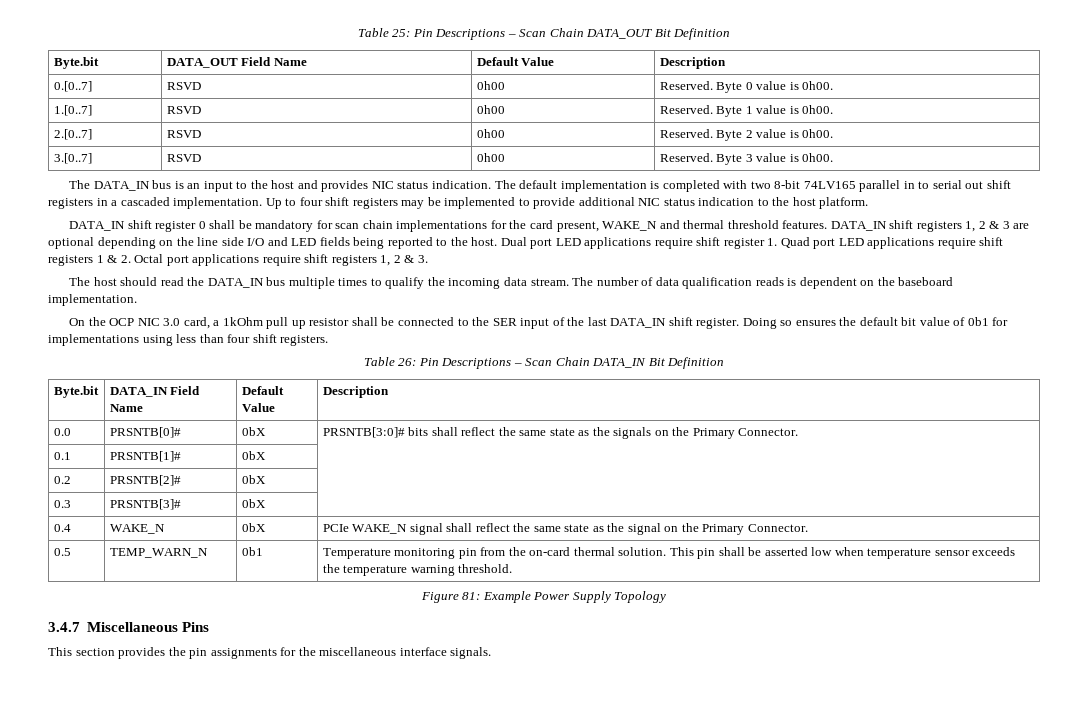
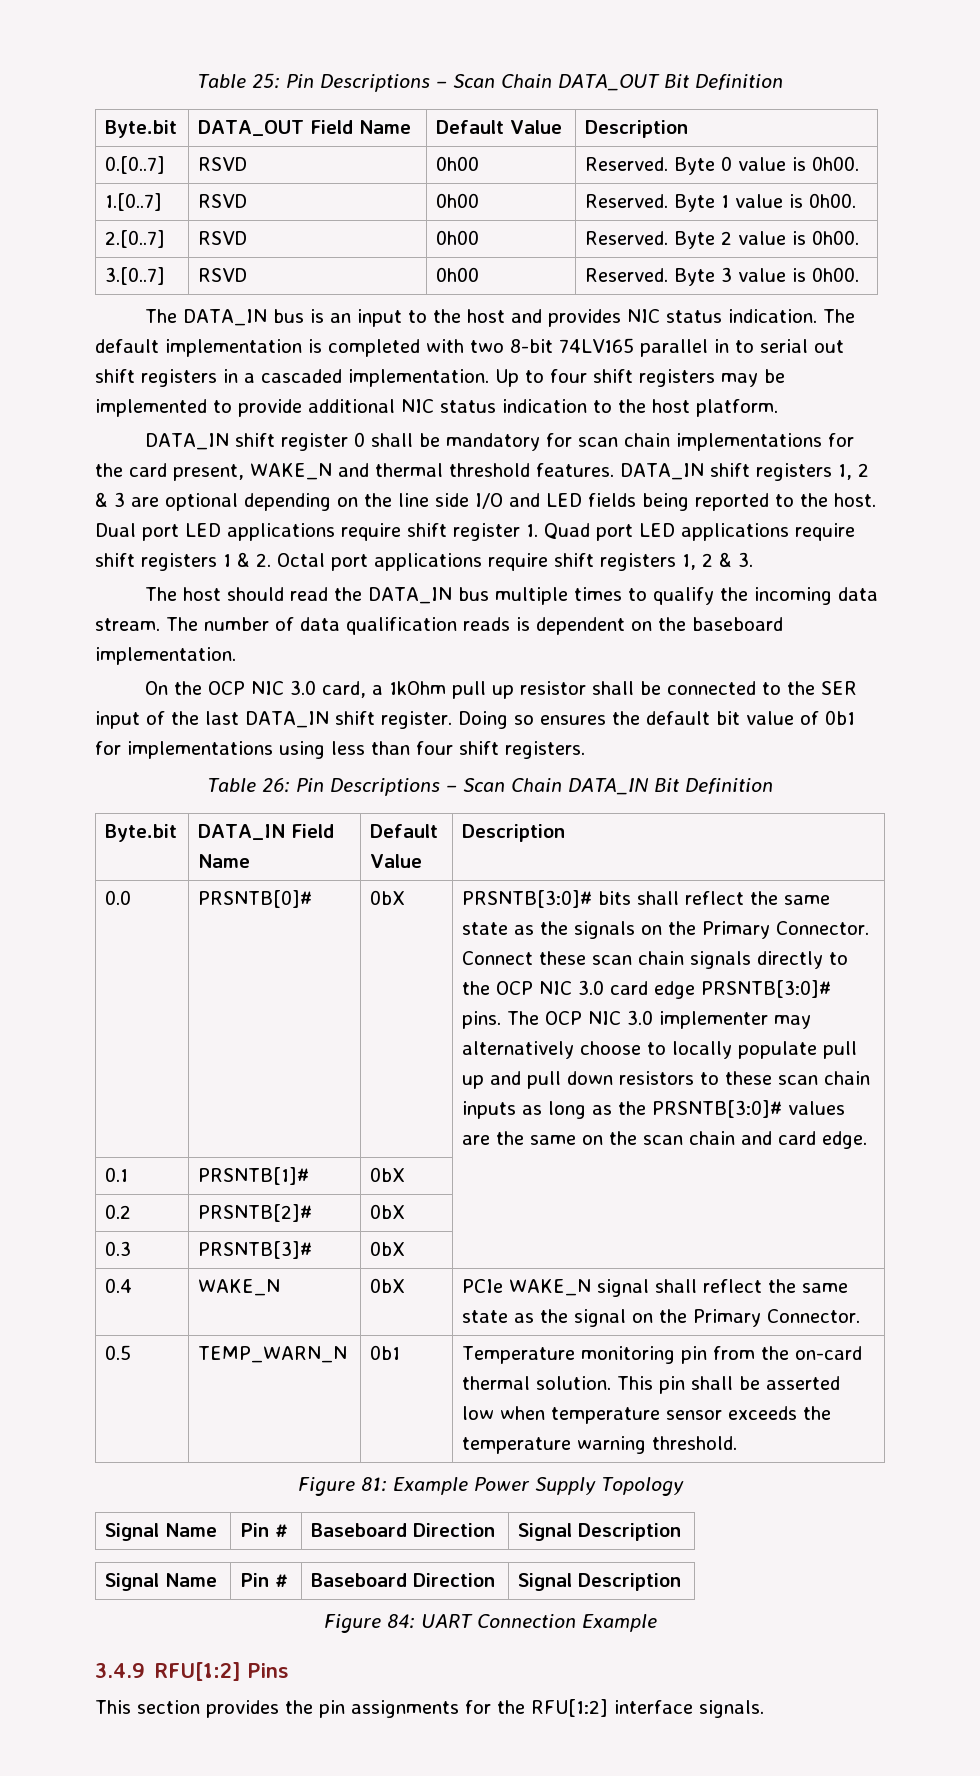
(799, 432) none -> [462,951,849,969] [462,980,832,999] [462,1010,812,1029] [462,1041,858,1059] [462,1071,871,1089] [462,1100,846,1119] [462,1131,868,1149] Connect these scan chain signals directly to the OCP NIC 3.0 card edge PRSNTB[3:0]# pins. The OCP NIC 3.0 implementer may alternatively choose to locally populate pull up and pull down resistors to these scan chain inputs as long as the PRSNTB[3:0]# values are the same on the scan chain and card edge.
[48,622,178,632] // 3.4.7 Miscellaneous -> [105,1523,218,1541] [240,1523,289,1537] [311,1523,496,1537] [518,1523,682,1541] [105,1573,218,1591] [240,1573,289,1587] [311,1573,496,1587] [518,1573,682,1591] [323,1614,657,1633] [95,1662,242,1681] // Signal Name | Pin # | Baseboard Direction | Signal Description // Signal Name | Pin # | Baseboard Direction | Signal Description // Figure 84: UART Connection Example // 3.4.9 RFU[1:2]
[319,647,397,656] miscellaneous -> [531,1699,608,1717] RFU[1:2]

